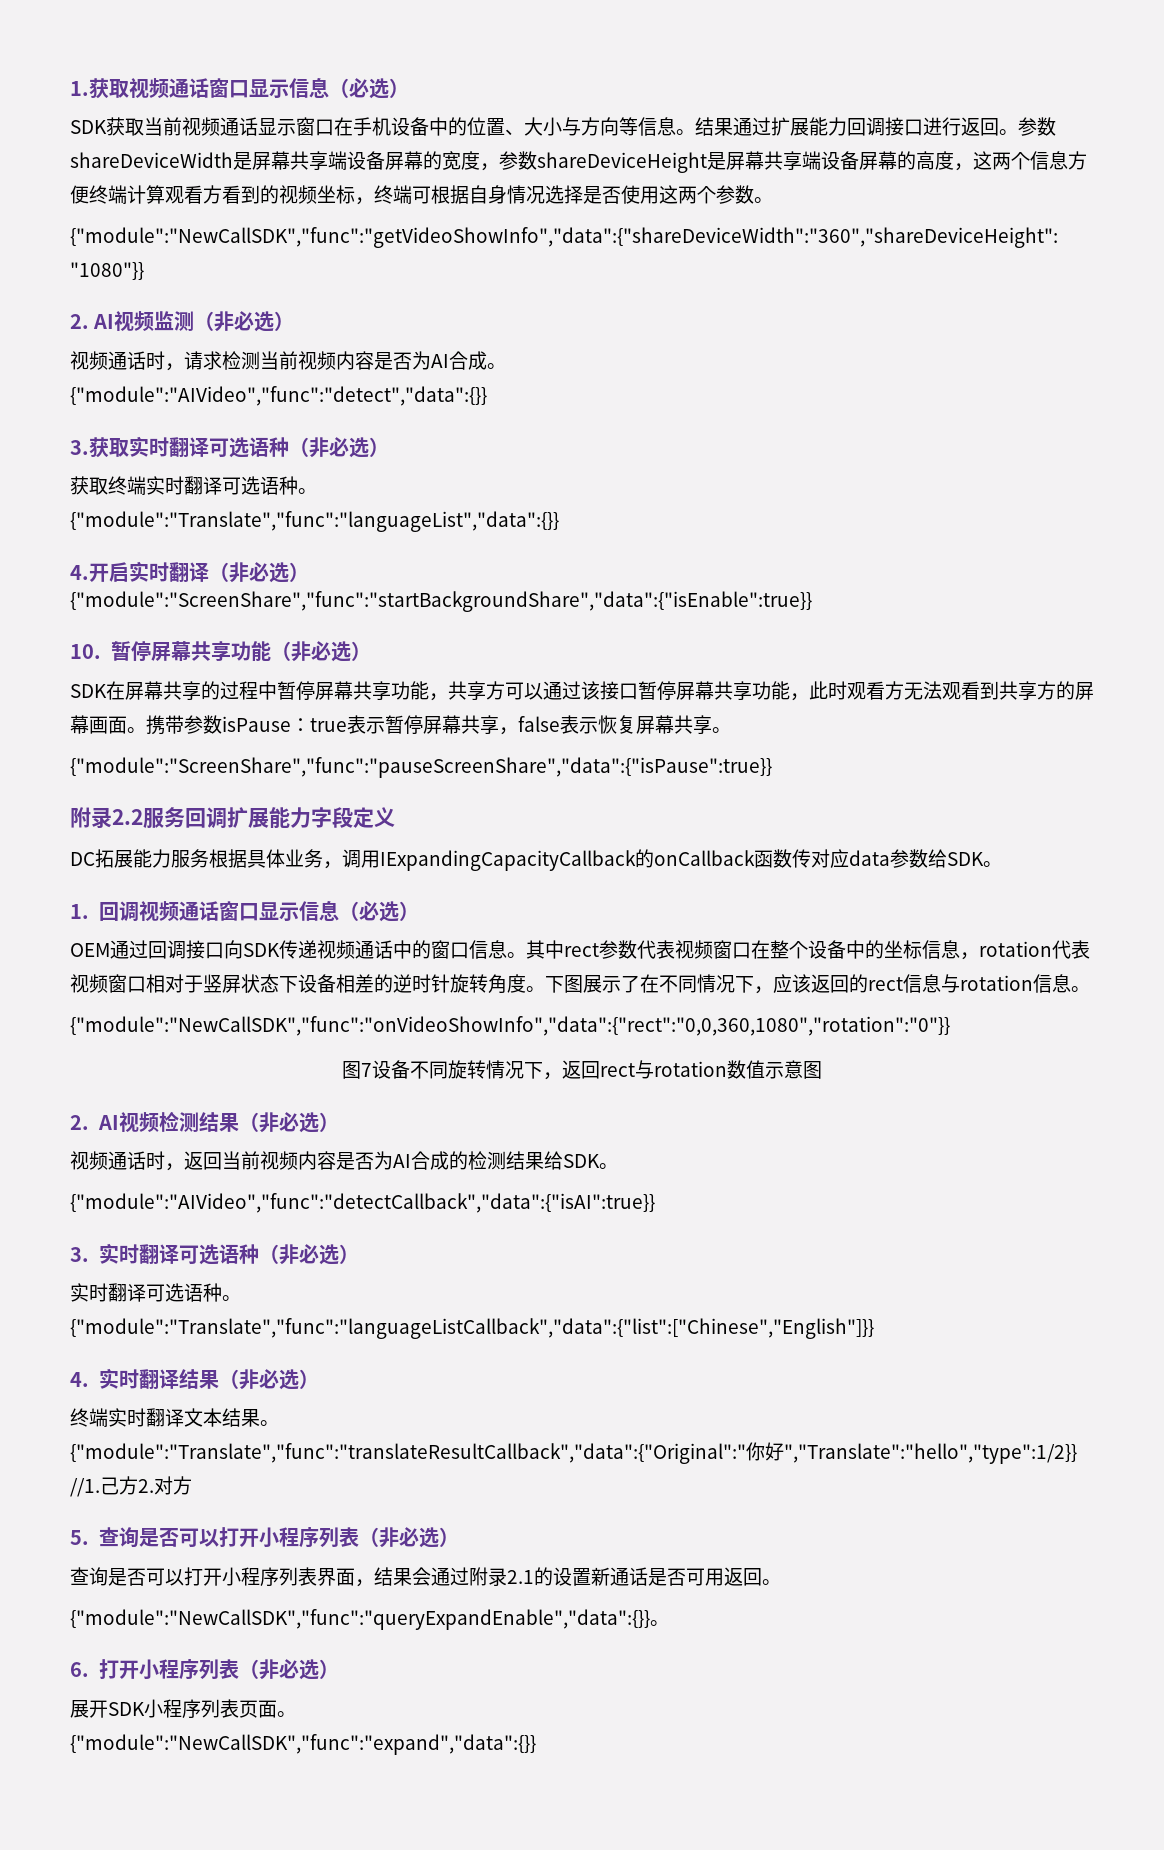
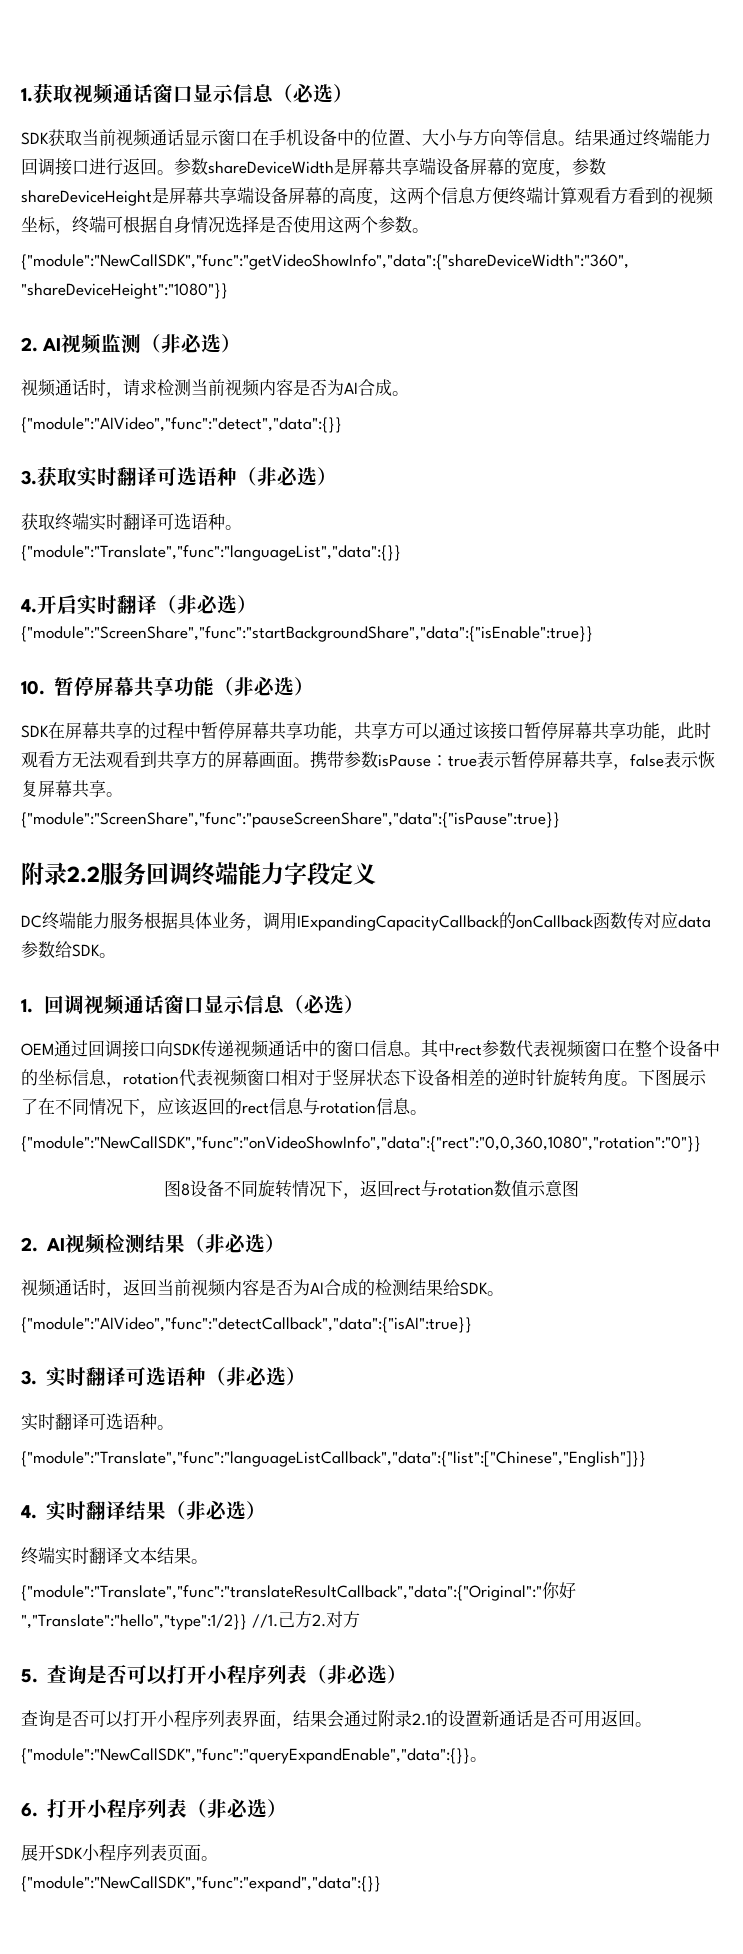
[771,117,809,136] 扩展 -> [643,128,677,147] 终端
[227,807,269,828] 扩展 -> [192,862,238,886] 终端
[95,849,133,868] 拓展 -> [42,911,76,930] 终端
[361,1063,372,1077] 7 -> [181,1183,190,1196] 8

